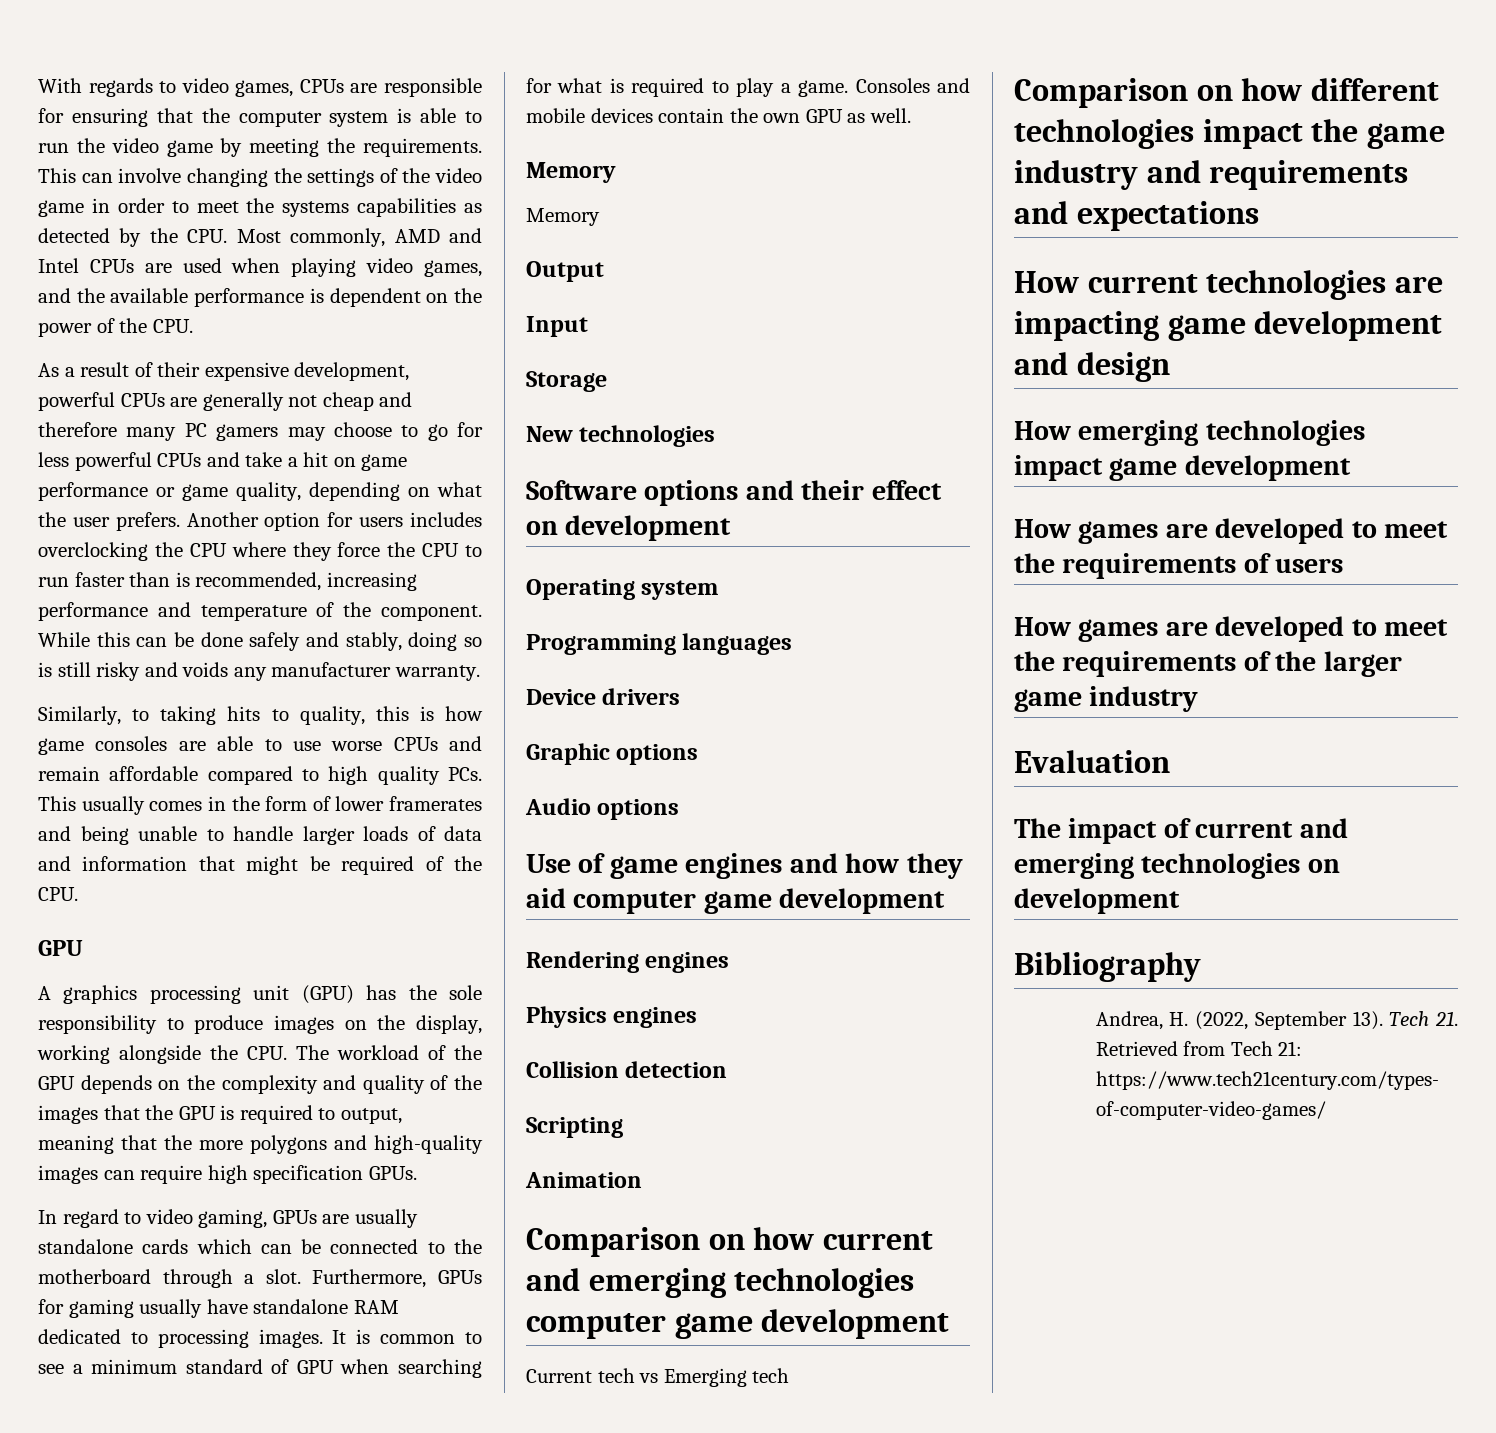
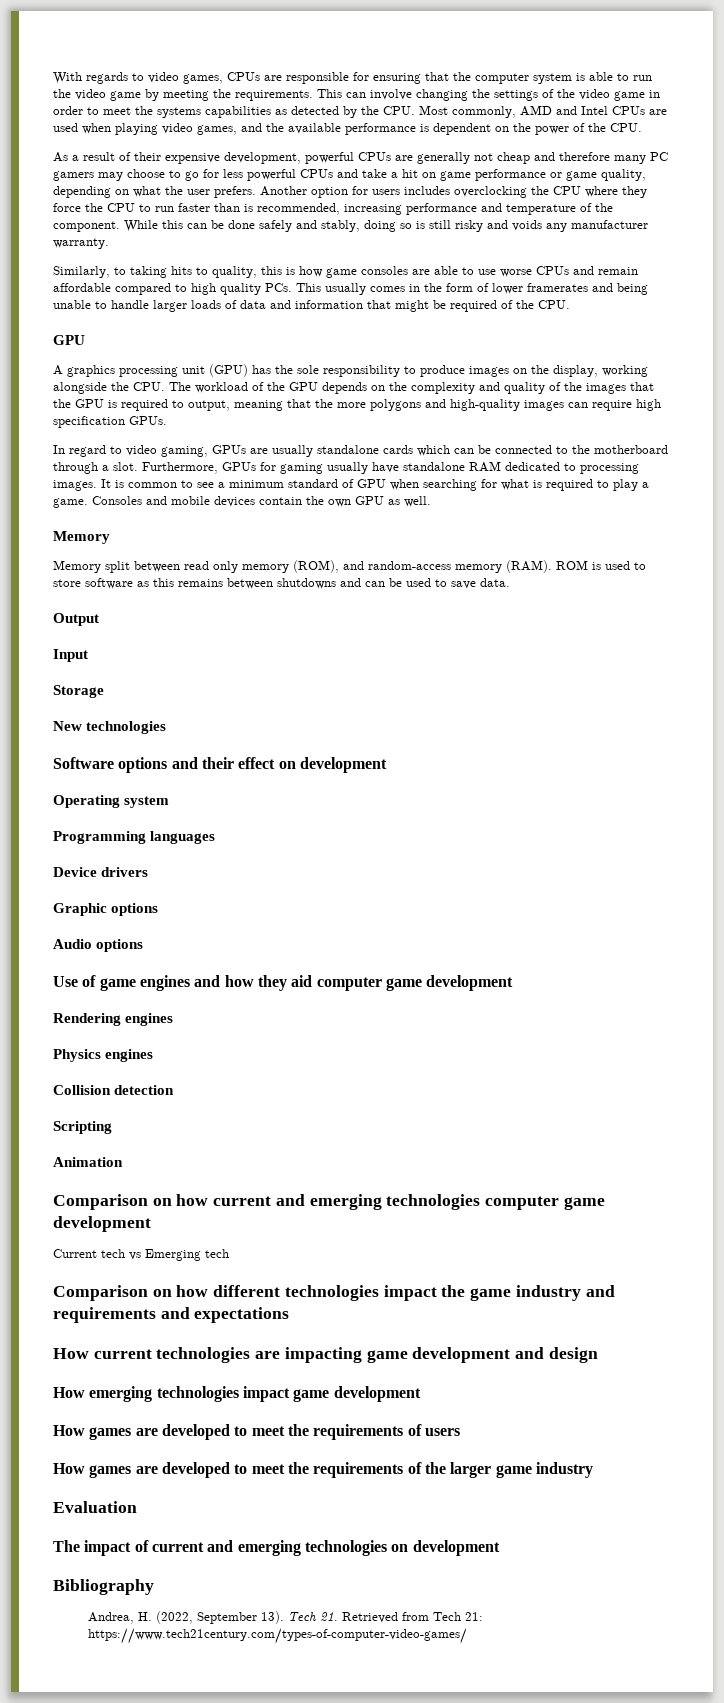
(600, 217) none -> [105,560,646,573] [53,578,510,589] split between read only memory (ROM), and random-access memory (RAM). ROM is used to store software as this remains between shutdowns and can be used to save data.

